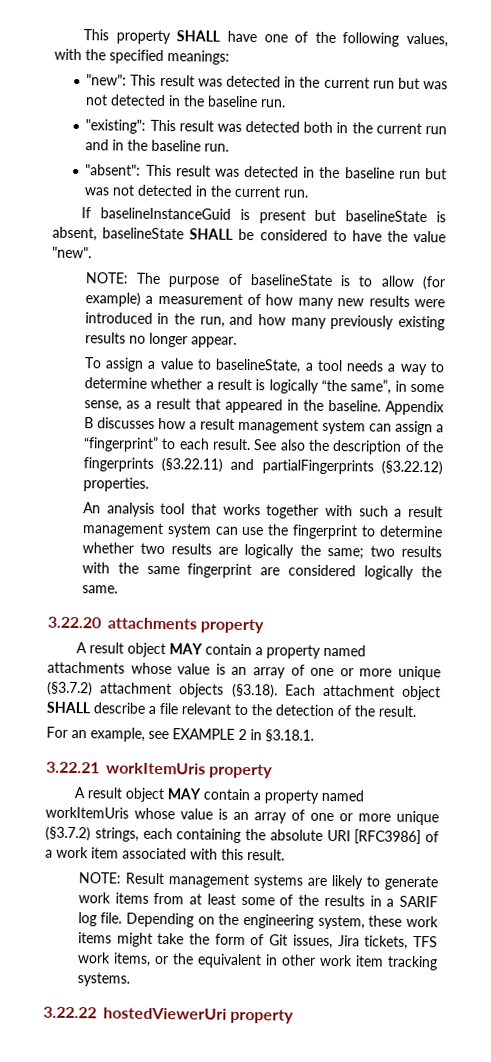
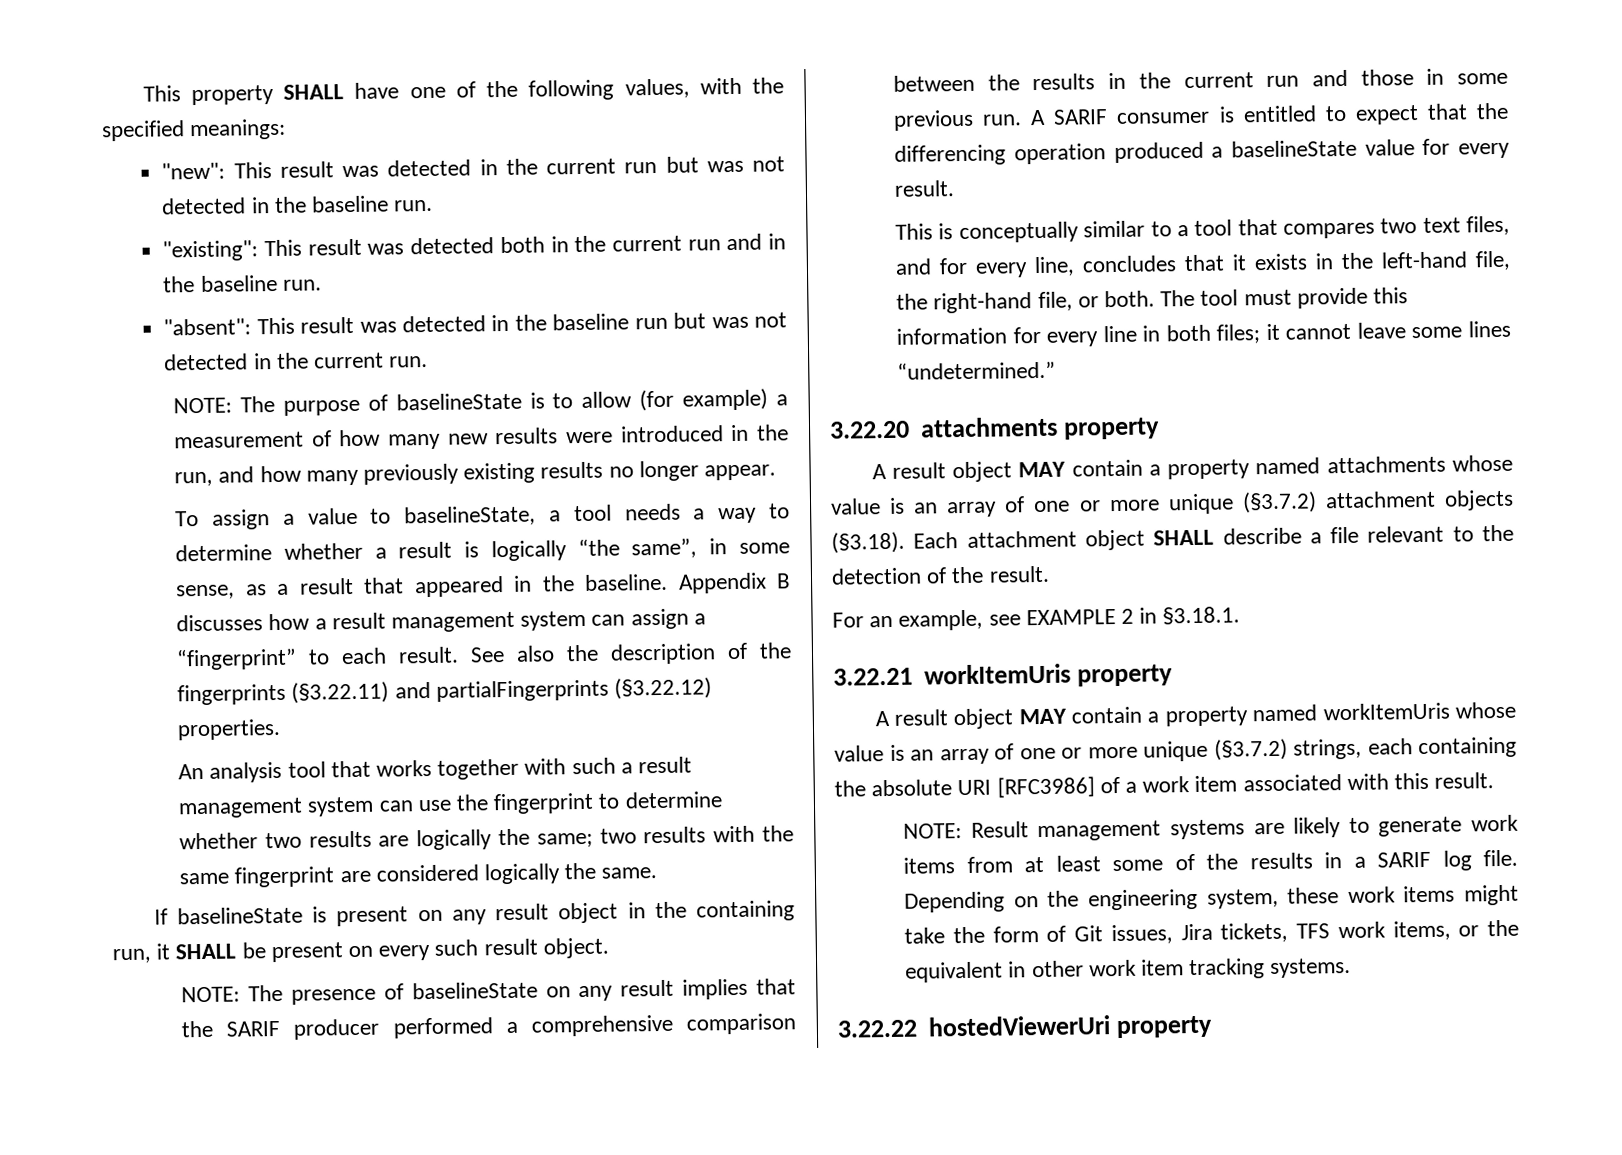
[81,207,446,224] [52,226,446,243] [52,246,92,259] // If baselineInstanceGuid is present but baselineState is absent, baselineState SHALL be considered to have the value "new". -> (429, 361) none
(118, 589) none -> [153,900,795,927] [112,937,609,964] [181,978,796,1005] [181,1013,796,1040] [893,68,1508,92] [893,102,1509,131] [894,138,1510,166] [894,180,956,197] [895,215,1510,244] [895,250,1511,278] [896,287,1408,314] [896,320,1511,347] [897,360,1057,380] // If baselineState is present on any result object in the containing run, it SHALL be present on every such result object. // NOTE: The presence of baselineState on any result implies that the SARIF producer performed a comprehensive comparison between the results in the current run and those in some previous run. A SARIF consumer is entitled to expect that the differencing operation produced a baselineState value for every result. // This is conceptually similar to a tool that compares two text files, and for every line, concludes that it exists in the left-hand file, the right-hand file, or both. The tool must provide this information for every line in both files; it cannot leave some lines “undetermined.”

